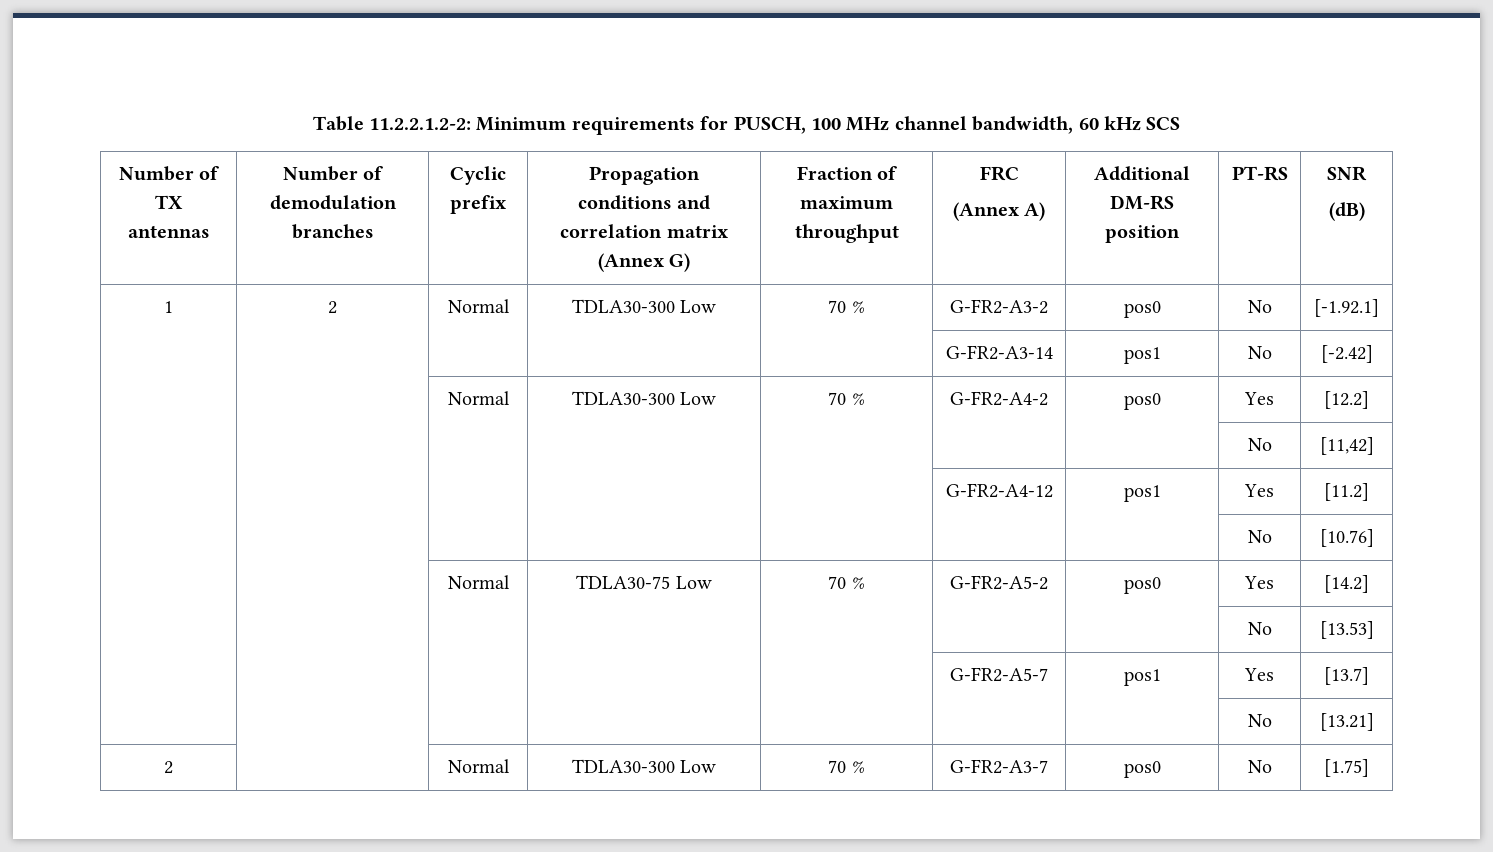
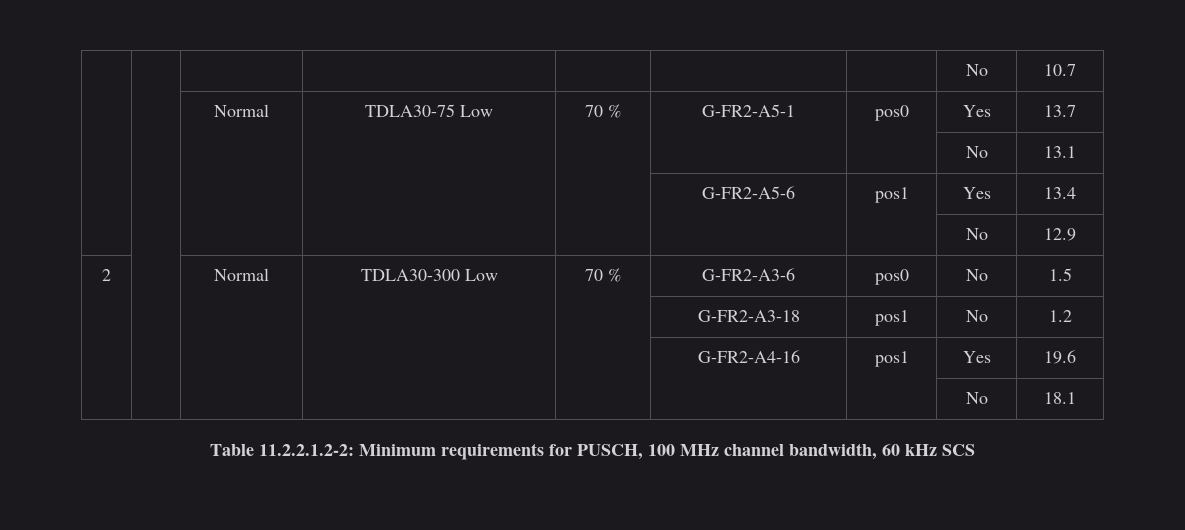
(312, 123) none -> [965,64,988,76] [1044,64,1076,76] [214,104,269,117] [365,104,493,117] [585,104,621,118] [702,104,795,117] [874,105,909,121] [962,105,991,117] [1044,105,1076,117] [965,146,988,158] [1044,146,1076,158] [702,186,795,199] [874,187,909,203] [962,187,991,199] [1044,187,1076,199] [965,228,988,240] [1044,228,1076,241] [102,269,111,281] [214,268,269,281] [360,269,498,281] [585,268,621,282] [702,268,795,281] [874,269,909,285] [965,269,988,281] [1048,268,1072,281] [697,310,800,322] [874,310,909,326] [965,310,988,322] [1048,310,1072,322] [697,350,800,363] [874,351,909,367] [962,351,991,363] [1044,350,1076,364] [965,392,988,404] [1044,392,1076,404] | | | | | | | No | 10.7 // | | Normal | TDLA30-75 Low | 70 % | G-FR2-A5-1 | pos0 | Yes | 13.7 // | | | | | | | No | 13.1 // | | | | | G-FR2-A5-6 | pos1 | Yes | 13.4 // | | | | | | | No | 12.9 // 2 | | Normal | TDLA30-300 Low | 70 % | G-FR2-A3-6 | pos0 | No | 1.5 // | | | | | G-FR2-A3-18 | pos1 | No | 1.2 // | | | | | G-FR2-A4-16 | pos1 | Yes | 19.6 // | | | | | | | No | 18.1 //
[118,166,220,181] [155,195,183,209] [127,225,210,238] [282,166,384,181] [269,195,397,210] [291,224,374,239] [450,166,506,185] [450,195,507,214] [589,166,700,185] [577,195,711,210] [560,224,729,238] [597,253,691,272] [796,166,898,180] [800,196,893,210] [794,224,899,243] [979,166,1019,181] [952,202,1046,221] [1094,166,1190,181] [1110,195,1174,210] [1105,225,1180,243] [1231,166,1288,181] [1327,166,1367,181] [1328,202,1365,221] [164,301,173,313] [328,301,337,314] [447,299,510,313] [571,299,717,313] [828,300,865,313] [950,299,1048,314] [1123,301,1161,318] [1247,300,1272,313] [1314,299,1379,317] [945,345,1053,360] [1123,347,1161,364] [1247,346,1272,359] [1320,345,1373,363] [447,391,510,405] [571,391,717,405] [828,392,865,405] [950,391,1048,406] [1123,393,1161,410] [1244,392,1274,405] [1324,391,1369,409] [1247,438,1272,451] [1319,437,1374,455] [945,483,1053,498] [1123,485,1161,502] [1244,484,1274,497] [1324,483,1369,501] [1247,530,1272,543] [1319,529,1374,547] [447,575,510,589] [576,575,712,589] [828,576,865,589] [950,575,1048,590] [1123,577,1161,594] [1244,576,1274,589] [1324,575,1369,593] [1247,622,1272,635] [1319,621,1374,639] [950,667,1048,682] [1123,669,1161,686] [1244,668,1274,681] [1324,667,1369,685] [1247,714,1272,727] [1319,713,1374,731] [164,761,173,774] [447,759,510,773] [571,759,717,773] [828,760,865,773] [950,759,1048,774] [1123,761,1161,778] [1247,760,1272,773] [1324,759,1369,777] // Number of TX antennas | Number of demodulation branches | Cyclic prefix | Propagation conditions and correlation matrix (Annex G) | Fraction of maximum throughput | FRC // (Annex A) | Additional DM-RS position | PT-RS | SNR // (dB) // 1 | 2 | Normal | TDLA30-300 Low | 70 % | G-FR2-A3-2 | pos0 | No | [-1.92.1] // | | | | | G-FR2-A3-14 | pos1 | No | [-2.42] // | | Normal | TDLA30-300 Low | 70 % | G-FR2-A4-2 | pos0 | Yes | [12.2] // | | | | | | | No | [11,42] // | | | | | G-FR2-A4-12 | pos1 | Yes | [11.2] // | | | | | | | No | [10.76] // | | Normal | TDLA30-75 Low | 70 % | G-FR2-A5-2 | pos0 | Yes | [14.2] // | | | | | | | No | [13.53] // | | | | | G-FR2-A5-7 | pos1 | Yes | [13.7] // | | | | | | | No | [13.21] // 2 | | Normal | TDLA30-300 Low | 70 % | G-FR2-A3-7 | pos0 | No | [1.75] -> (975, 450) none

